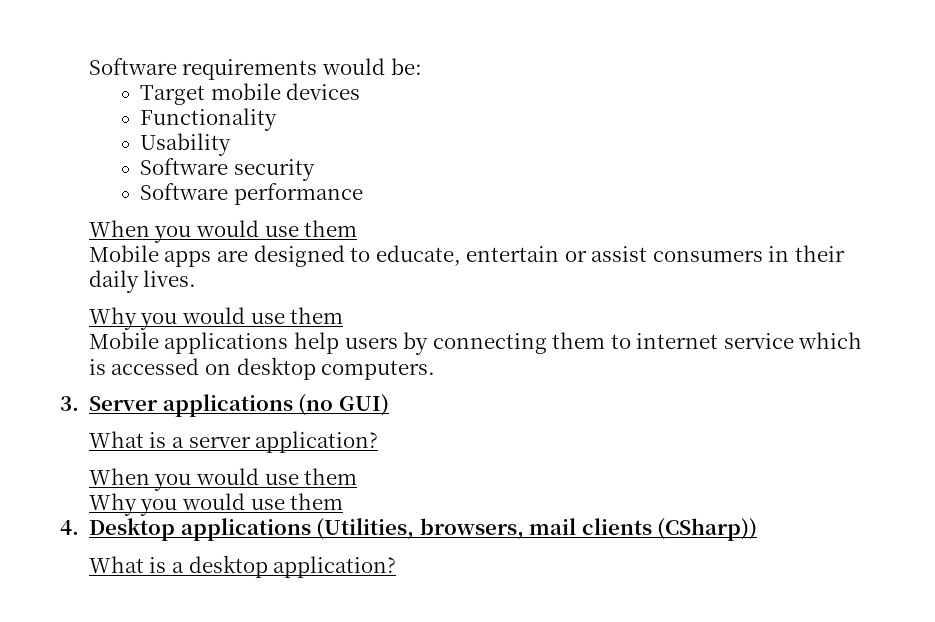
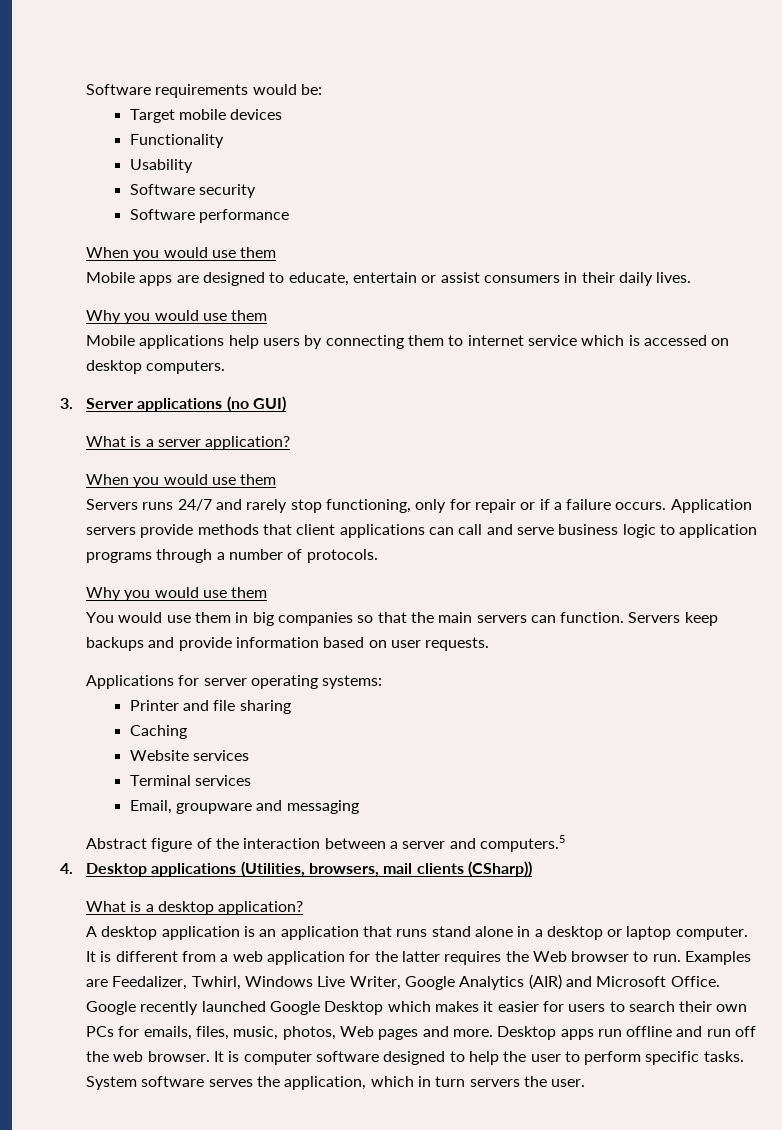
[88,493,344,516] // Why you would use them -> [85,499,752,513] [85,524,758,538] [85,549,378,563] [85,587,268,601] [85,612,718,626] [85,637,490,651] [85,675,383,689] [129,700,291,714] [129,725,187,739] [129,750,249,761] [129,775,251,786] [129,800,359,814] [85,835,565,852] // Servers runs 24/7 and rarely stop functioning, only for repair or if a failure occurs. Application servers provide methods that client applications can call and serve business logic to application programs through a number of protocols. // Why you would use them // You would use them in big companies so that the main servers can function. Servers keep backups and provide information based on user requests. // Applications for server operating systems: // Printer and file sharing // Caching // Website services // Terminal services // Email, groupware and messaging // Abstract figure of the interaction between a server and computers.5
(397, 567) none -> [85,926,748,940] [85,951,752,965] [85,974,720,990] [85,1001,748,1015] [85,1026,757,1040] [85,1051,744,1065] [85,1076,586,1090] // A desktop application is an application that runs stand alone in a desktop or laptop computer. It is different from a web application for the latter requires the Web browser to run. Examples are Feedalizer, Twhirl, Windows Live Writer, Google Analytics (AIR) and Microsoft Office. Google recently launched Google Desktop which makes it easier for users to search their own PCs for emails, files, music, photos, Web pages and more. Desktop apps run offline and run off the web browser. It is computer software designed to help the user to perform specific tasks. System software serves the application, which in turn servers the user.

